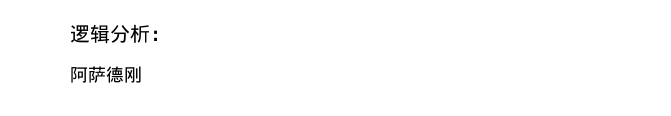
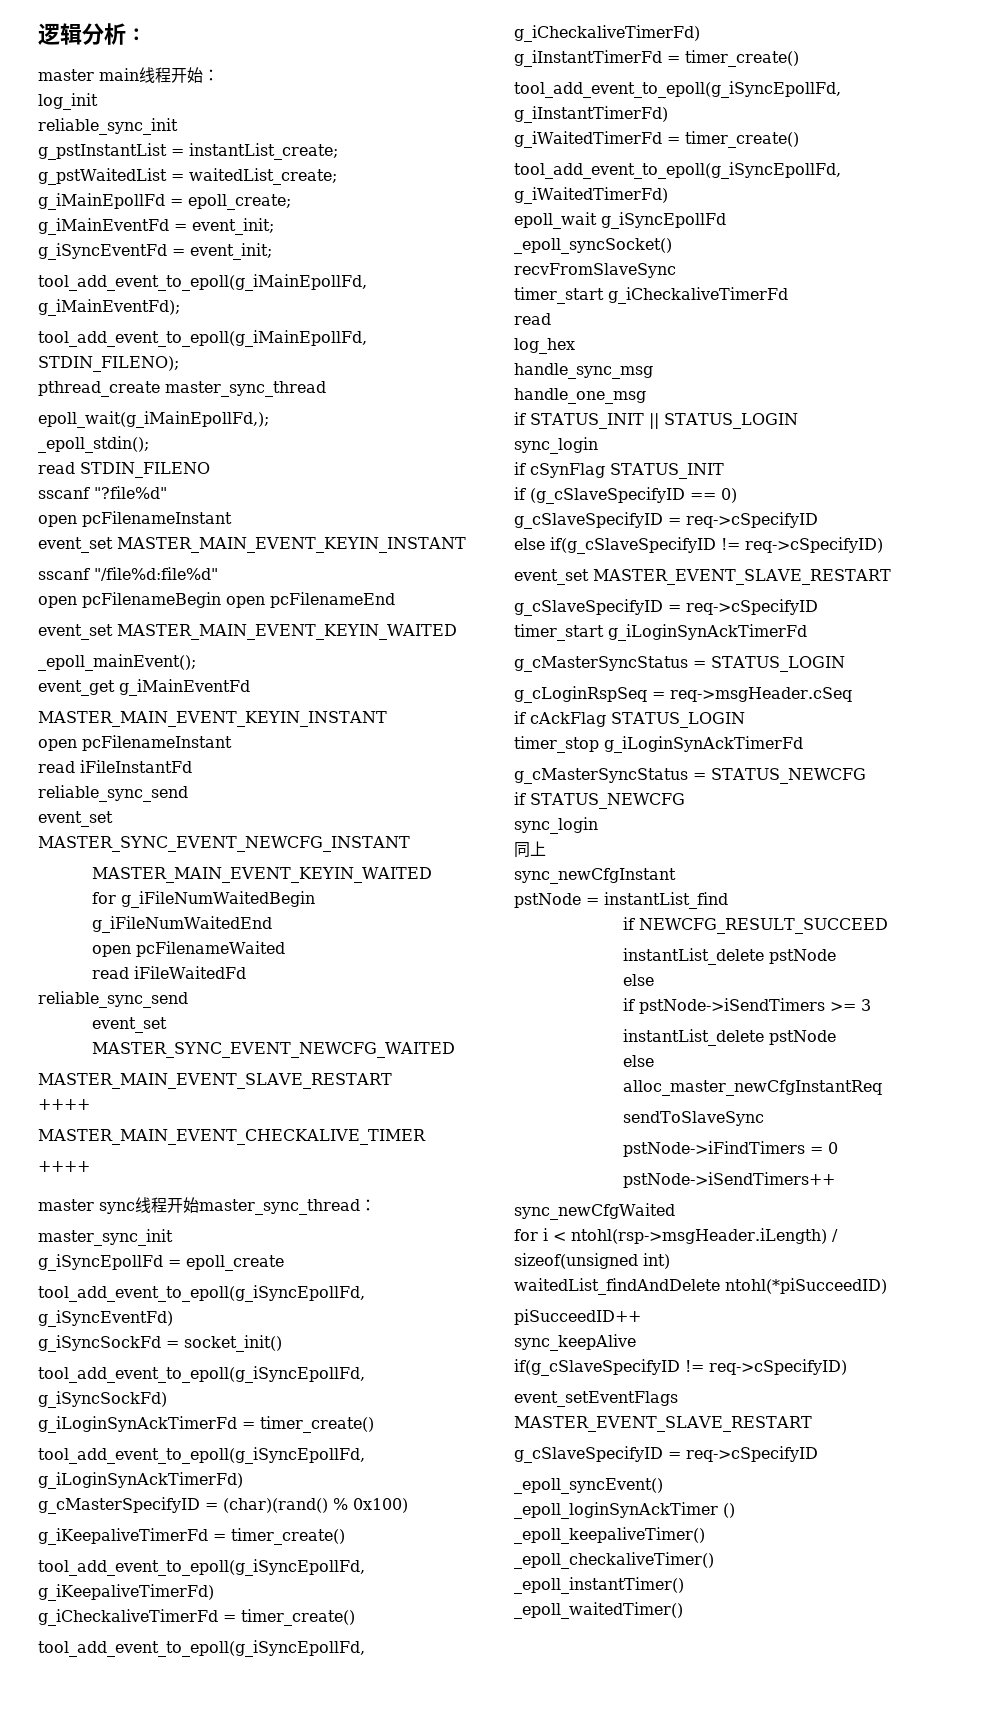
[70,66,142,83] 阿萨德刚 -> [38,67,219,83] [38,93,98,110] [38,118,178,135] [38,143,338,160] [38,168,337,185] [38,193,291,210] [38,218,274,235] [38,243,272,260] [38,274,367,291] [38,299,180,316] [38,330,367,347] [38,356,179,372] [38,381,326,397] [38,411,269,428] [38,436,149,453] [38,462,210,478] [38,486,167,499] [38,511,232,527] [38,537,466,553] [38,567,218,581] [38,592,395,608] [38,624,457,640] [38,654,196,671] [38,679,250,696] [38,711,387,727] [38,735,232,751] [38,760,192,773] [38,785,188,802] [38,811,113,827] [38,836,410,852] [92,867,433,883] [92,891,316,908] [92,916,273,933] [92,941,286,957] [92,966,247,979] [38,991,188,1008] [92,1017,168,1033] [92,1042,456,1058] [38,1073,392,1089] [38,1099,90,1110] [38,1129,426,1145] [38,1161,90,1172] [38,1197,376,1215] [38,1229,173,1246] [38,1254,284,1271] [38,1285,365,1302] [38,1310,173,1327] [38,1335,282,1352] [38,1366,365,1383] [38,1391,167,1408] [38,1416,374,1433] [38,1447,365,1464] [38,1472,243,1489] [38,1497,408,1514] [38,1528,345,1545] [38,1559,365,1576] [38,1584,214,1601] [38,1609,355,1626] [38,1640,365,1657] [514,25,700,42] [514,50,799,67] [514,81,841,98] [514,106,668,123] [514,131,799,148] [514,162,841,179] [514,187,668,204] [514,212,726,229] [514,238,672,254] [514,263,676,278] [514,287,788,304] [514,313,551,325] [514,338,575,354] [514,363,653,379] [514,388,646,404] [514,412,798,429] [514,437,598,454] [514,462,724,479] [514,487,737,504] [514,512,818,529] [514,537,883,554] [514,569,891,585] [514,599,818,616] [514,624,807,641] [514,656,845,672] [514,686,852,703] [514,711,745,728] [514,736,803,753] [514,768,866,784] [514,792,685,809] [514,817,598,834] [514,841,546,858] [514,868,676,884] [514,892,728,909] [622,917,888,934] [622,948,836,965] [622,974,654,986] [622,998,871,1014] [622,1029,836,1046] [622,1055,654,1067] [622,1080,882,1096] [622,1111,764,1126] [622,1141,838,1157] [622,1172,835,1188] [514,1203,675,1220] [514,1228,838,1244] [514,1253,670,1269] [514,1278,887,1295] [514,1309,641,1325] [514,1334,636,1351] [514,1359,847,1376] [514,1391,678,1407] [514,1416,812,1432] [514,1446,818,1463] [514,1478,663,1494] [514,1502,735,1519] [514,1527,705,1544] [514,1552,714,1569] [514,1577,684,1594] [514,1602,683,1619] master main线程开始： // log_init // reliable_sync_init // g_pstInstantList = instantList_create; // g_pstWaitedList = waitedList_create; // g_iMainEpollFd = epoll_create; // g_iMainEventFd = event_init; // g_iSyncEventFd = event_init; // tool_add_event_to_epoll(g_iMainEpollFd, g_iMainEventFd); // tool_add_event_to_epoll(g_iMainEpollFd, STDIN_FILENO); // pthread_create master_sync_thread // epoll_wait(g_iMainEpollFd,); // _epoll_stdin(); // read STDIN_FILENO // sscanf "?file%d" // open pcFilenameInstant // event_set MASTER_MAIN_EVENT_KEYIN_INSTANT // sscanf "/file%d:file%d" // open pcFilenameBegin open pcFilenameEnd // event_set MASTER_MAIN_EVENT_KEYIN_WAITED // _epoll_mainEvent(); // event_get g_iMainEventFd // MASTER_MAIN_EVENT_KEYIN_INSTANT // open pcFilenameInstant // read iFileInstantFd // reliable_sync_send // event_set MASTER_SYNC_EVENT_NEWCFG_INSTANT // MASTER_MAIN_EVENT_KEYIN_WAITED // for g_iFileNumWaitedBegin g_iFileNumWaitedEnd // open pcFilenameWaited // read iFileWaitedFd // reliable_sync_send // event_set MASTER_SYNC_EVENT_NEWCFG_WAITED // MASTER_MAIN_EVENT_SLAVE_RESTART // ++++ // MASTER_MAIN_EVENT_CHECKALIVE_TIMER // ++++ // master sync线程开始master_sync_thread： // master_sync_init // g_iSyncEpollFd = epoll_create // tool_add_event_to_epoll(g_iSyncEpollFd, g_iSyncEventFd) // g_iSyncSockFd = socket_init() // tool_add_event_to_epoll(g_iSyncEpollFd, g_iSyncSockFd) // g_iLoginSynAckTimerFd = timer_create() // tool_add_event_to_epoll(g_iSyncEpollFd, g_iLoginSynAckTimerFd) // g_cMasterSpecifyID = (char)(rand() % 0x100) // g_iKeepaliveTimerFd = timer_create() // tool_add_event_to_epoll(g_iSyncEpollFd, g_iKeepaliveTimerFd) // g_iCheckaliveTimerFd = timer_create() // tool_add_event_to_epoll(g_iSyncEpollFd, g_iCheckaliveTimerFd) // g_iInstantTimerFd = timer_create() // tool_add_event_to_epoll(g_iSyncEpollFd, g_iInstantTimerFd) // g_iWaitedTimerFd = timer_create() // tool_add_event_to_epoll(g_iSyncEpollFd, g_iWaitedTimerFd) // epoll_wait g_iSyncEpollFd // _epoll_syncSocket() // recvFromSlaveSync // timer_start g_iCheckaliveTimerFd // read // log_hex // handle_sync_msg // handle_one_msg // if STATUS_INIT || STATUS_LOGIN // sync_login // if cSynFlag STATUS_INIT // if (g_cSlaveSpecifyID == 0) // g_cSlaveSpecifyID = req->cSpecifyID // else if(g_cSlaveSpecifyID != req->cSpecifyID) // event_set MASTER_EVENT_SLAVE_RESTART // g_cSlaveSpecifyID = req->cSpecifyID // timer_start g_iLoginSynAckTimerFd // g_cMasterSyncStatus = STATUS_LOGIN // g_cLoginRspSeq = req->msgHeader.cSeq // if cAckFlag STATUS_LOGIN // timer_stop g_iLoginSynAckTimerFd // g_cMasterSyncStatus = STATUS_NEWCFG // if STATUS_NEWCFG // sync_login // 同上 // sync_newCfgInstant // pstNode = instantList_find // if NEWCFG_RESULT_SUCCEED // instantList_delete pstNode // else // if pstNode->iSendTimers >= 3 // instantList_delete pstNode // else // alloc_master_newCfgInstantReq // sendToSlaveSync // pstNode->iFindTimers = 0 // pstNode->iSendTimers++ // sync_newCfgWaited // for i < ntohl(rsp->msgHeader.iLength) / sizeof(unsigned int) // waitedList_findAndDelete ntohl(*piSucceedID) // piSucceedID++ // sync_keepAlive // if(g_cSlaveSpecifyID != req->cSpecifyID) // event_setEventFlags MASTER_EVENT_SLAVE_RESTART // g_cSlaveSpecifyID = req->cSpecifyID // _epoll_syncEvent() // _epoll_loginSynAckTimer () // _epoll_keepaliveTimer() // _epoll_checkaliveTimer() // _epoll_instantTimer() // _epoll_waitedTimer()

